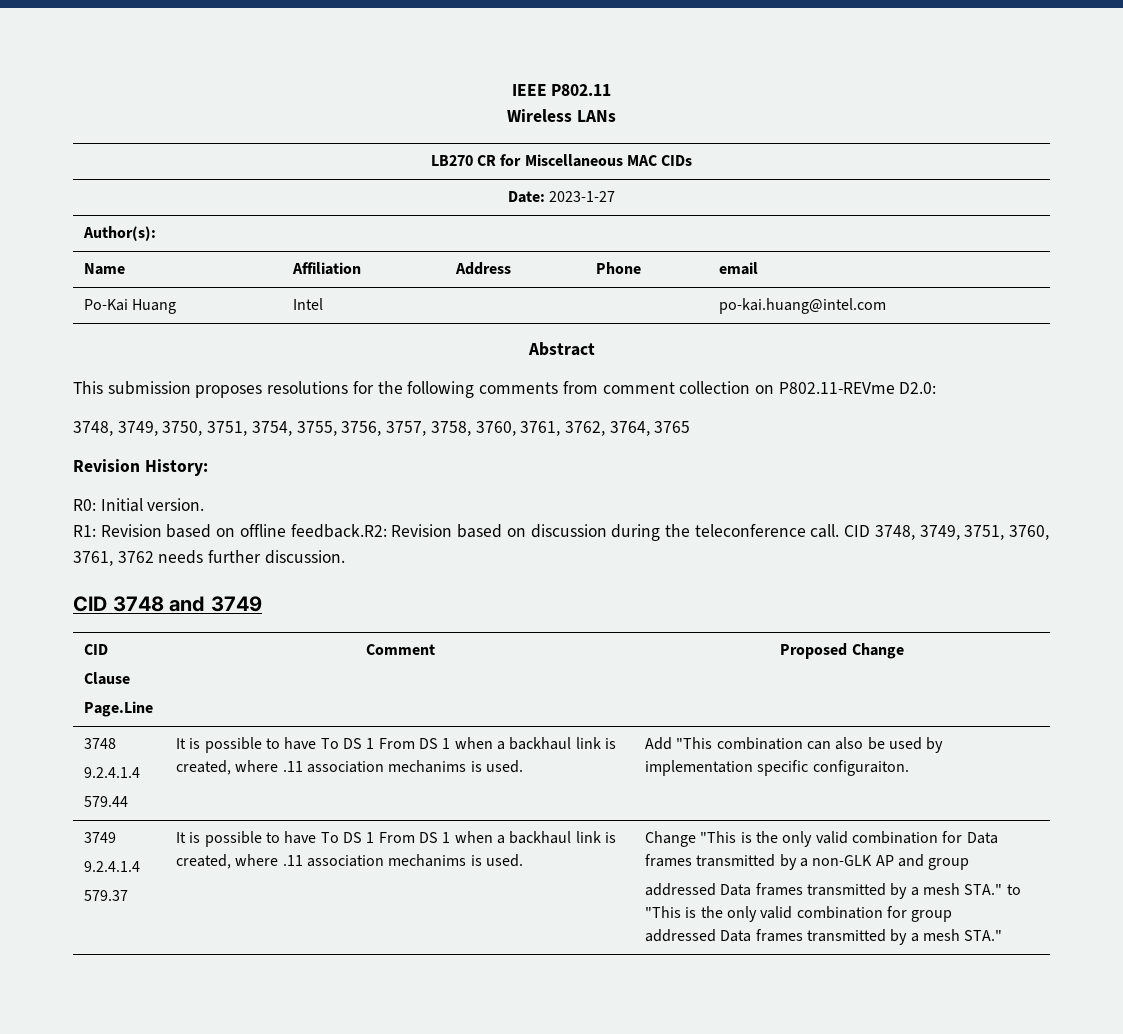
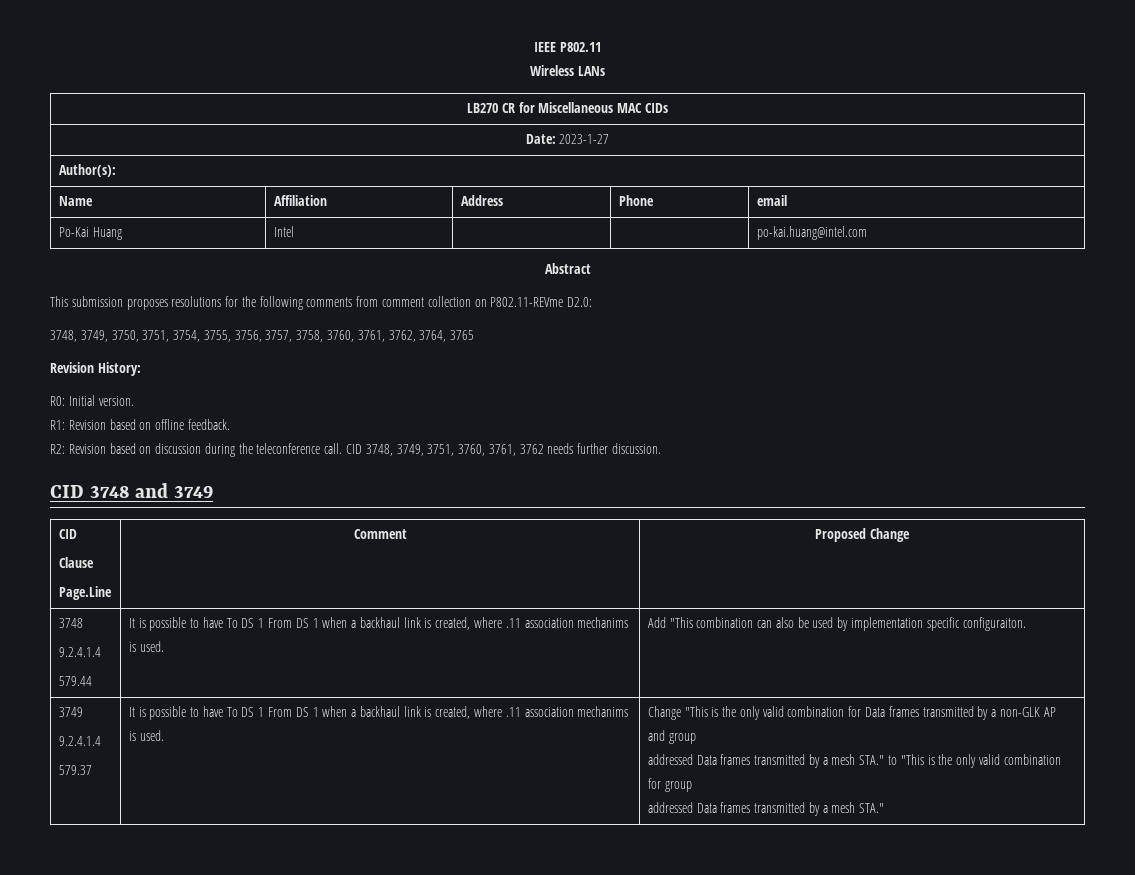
[290,524,387,538] feedback.R2: -> [187,419,230,430] [50,444,65,454] feedback. // R2:

